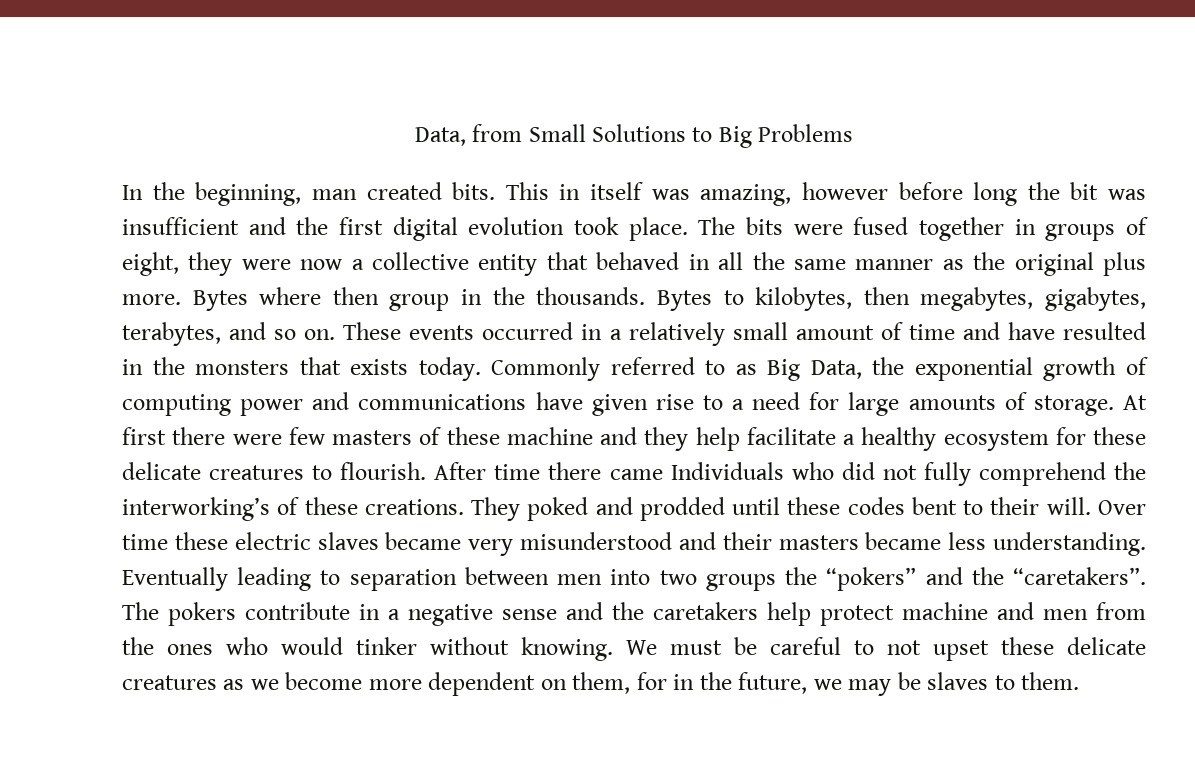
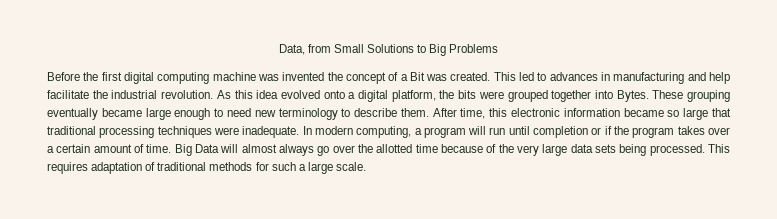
[122,182,1146,206] [122,217,1148,241] [122,252,1146,276] [122,287,1147,311] [122,322,1146,346] [122,357,1148,381] [122,392,1147,416] [122,427,1146,451] [122,462,1146,486] [122,497,1146,521] [122,532,1147,556] [122,567,1147,591] [122,602,1146,626] [122,637,1146,661] [122,672,1080,696] In the beginning, man created bits. This in itself was amazing, however before long the bit was insufficient and the first digital evolution took place. The bits were fused together in groups of eight, they were now a collective entity that behaved in all the same manner as the original plus more. Bytes where then group in the thousands. Bytes to kilobytes, then megabytes, gigabytes, terabytes, and so on. These events occurred in a relatively small amount of time and have resulted in the monsters that exists today. Commonly referred to as Big Data, the exponential growth of computing power and communications have given rise to a need for large amounts of storage. At first there were few masters of these machine and they help facilitate a healthy ecosystem for these delicate creatures to flourish. After time there came Individuals who did not fully comprehend the interworking’s of these creations. They poked and prodded until these codes bent to their will. Over time these electric slaves became very misunderstood and their masters became less understanding. Eventually leading to separation between men into two groups the “pokers” and the “caretakers”. The pokers contribute in a negative sense and the caretakers help protect machine and men from the ones who would tinker without knowing. We must be careful to not upset these delicate creatures as we become more dependent on them, for in the future, we may be slaves to them. -> [47,72,731,84] [47,90,730,102] [47,108,731,120] [47,126,730,138] [47,144,730,156] [47,162,366,174] Before the first digital computing machine was invented the concept of a Bit was created. This led to advances in manufacturing and help facilitate the industrial revolution. As this idea evolved onto a digital platform, the bits were grouped together into Bytes. These grouping eventually became large enough to need new terminology to describe them. After time, this electronic information became so large that traditional processing techniques were inadequate. In modern computing, a program will run until completion or if the program takes over a certain amount of time. Big Data will almost always go over the allotted time because of the very large data sets being processed. This requires adaptation of traditional methods for such a large scale.

